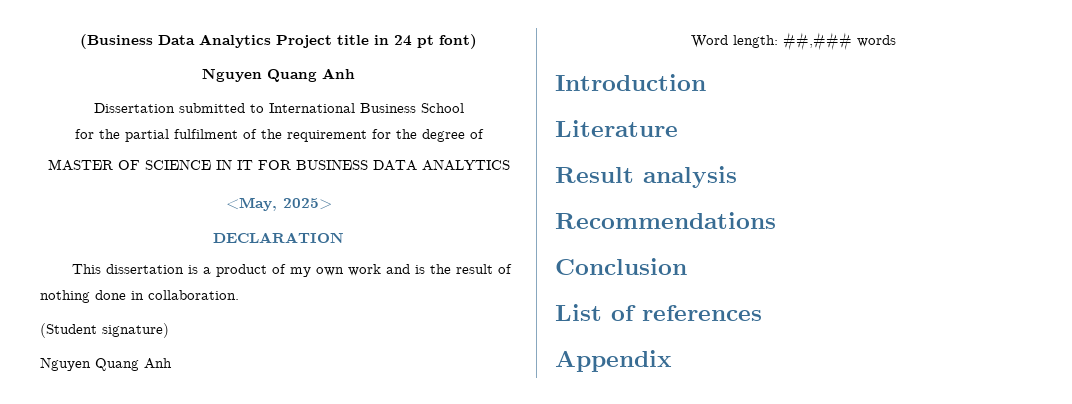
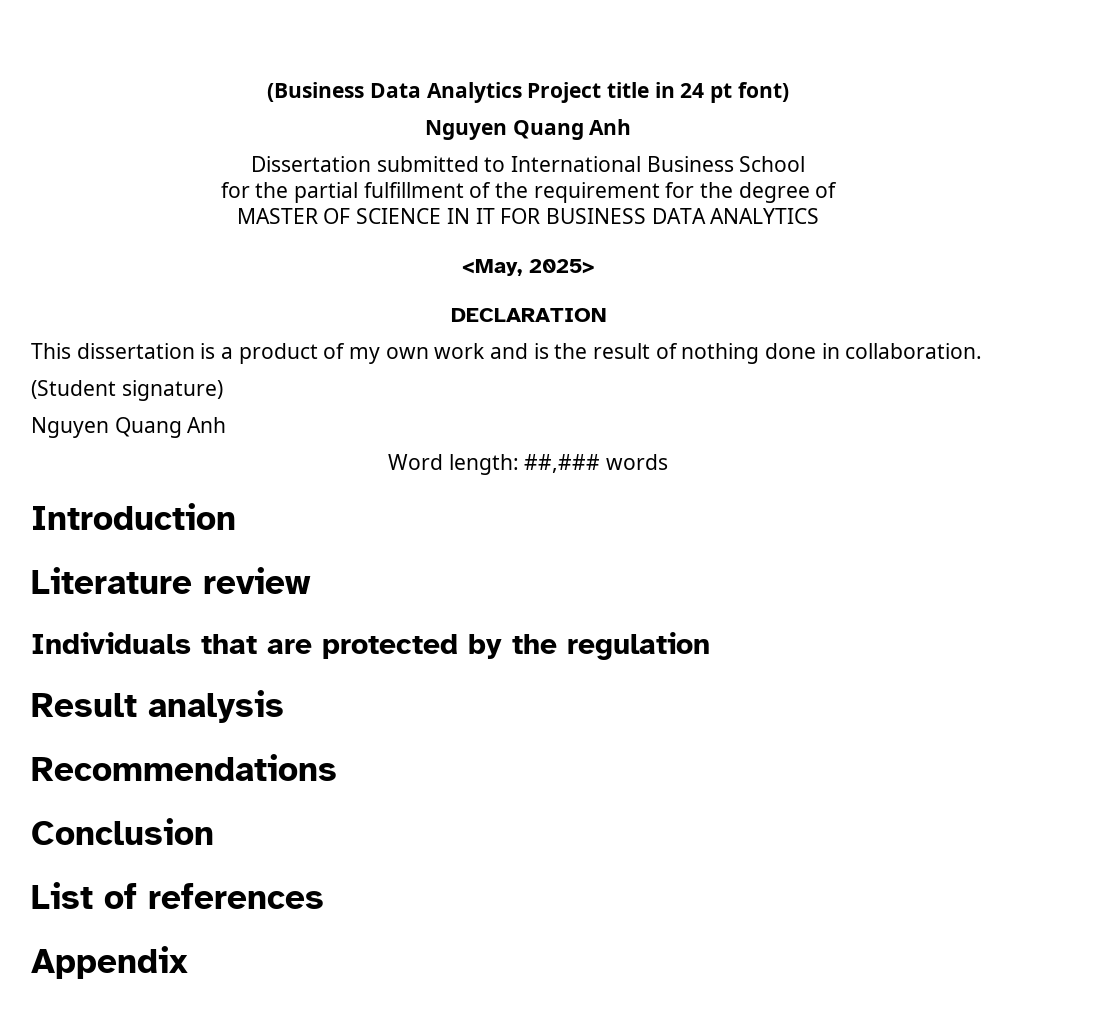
[173,129,238,139] fulfilment -> [363,182,464,198] fulfillment
(678, 128) none -> [203,567,311,594] [31,632,710,660] review // Individuals that are protected by the regulation

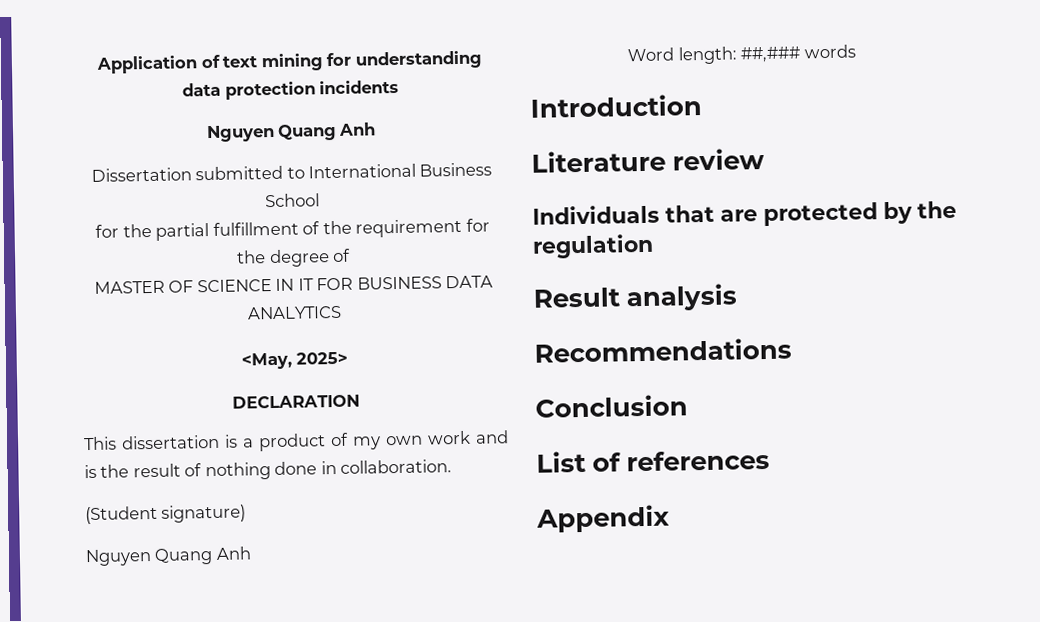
[267,82,789,103] (Business Data Analytics Project title in 24 pt font) -> [96,50,483,74] [182,79,399,100] Application of text mining for understanding data protection incidents

